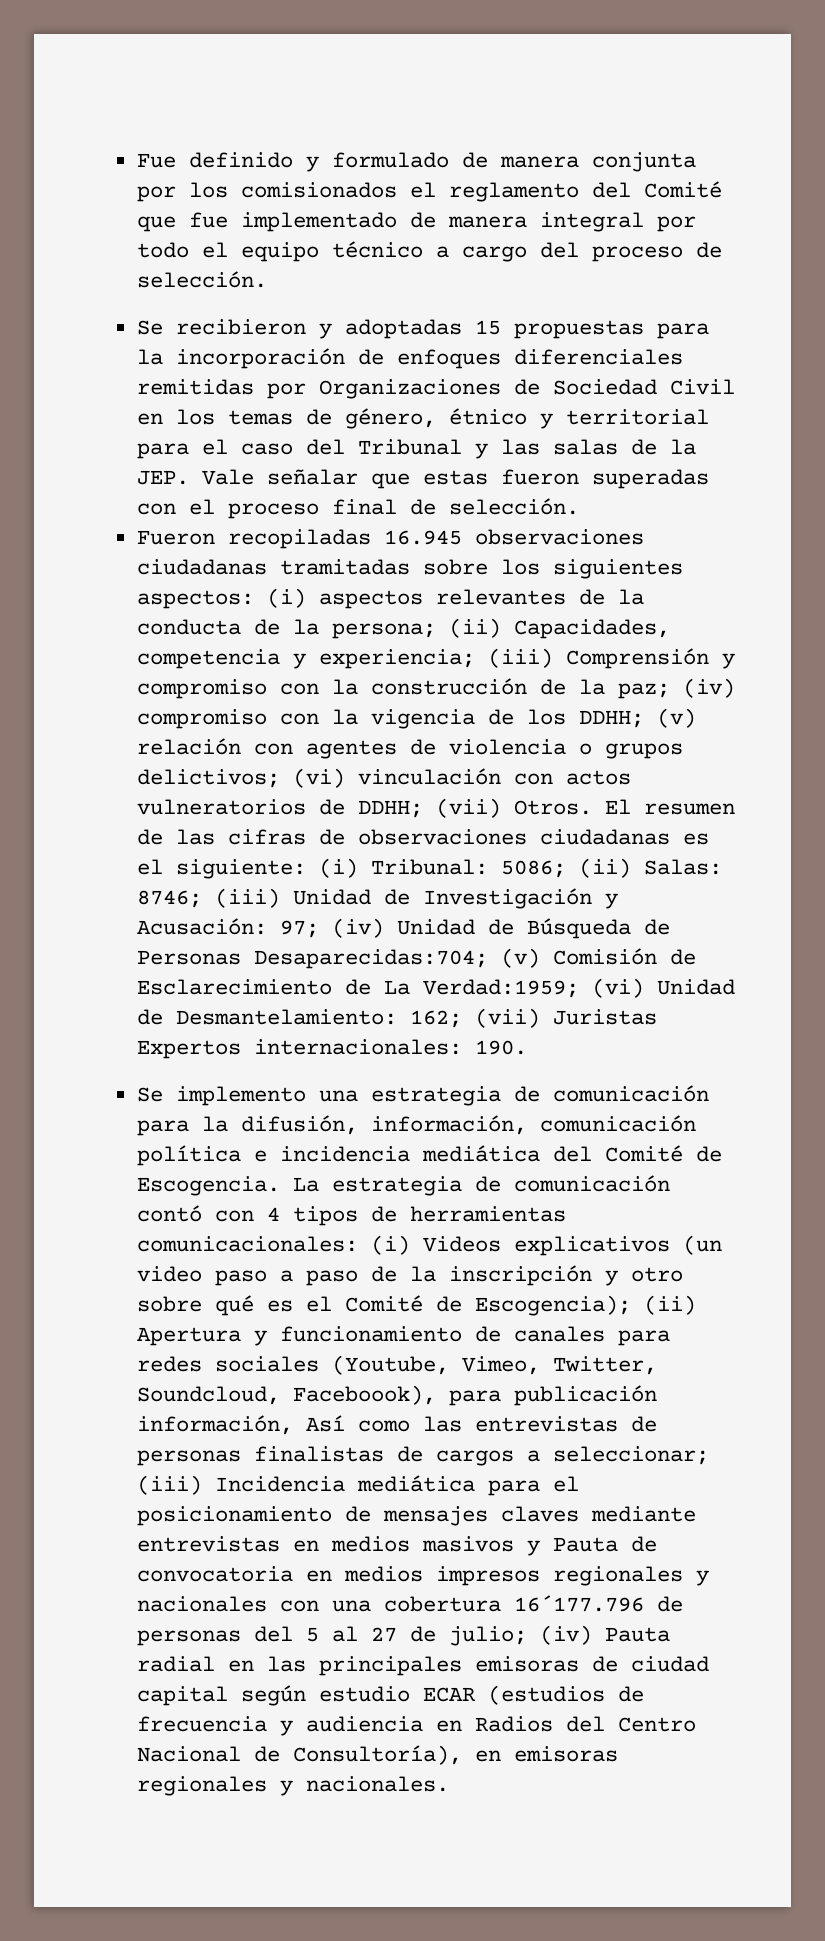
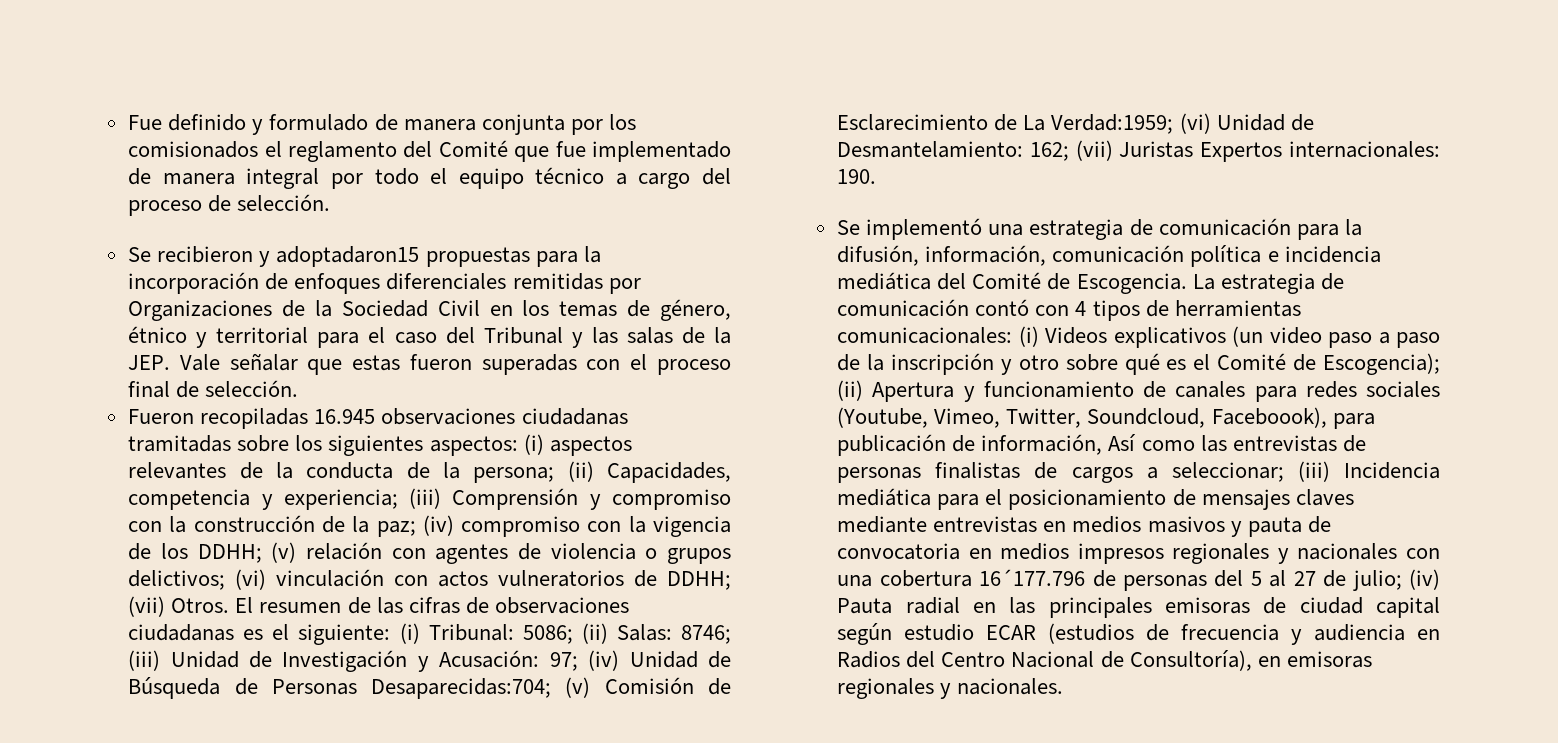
[345,319,502,339] adoptadas 15 -> [276,246,420,267] adoptadaron15
(541, 387) none -> [314,300,332,317] la
[176,1086,307,1106] implemento -> [866,218,983,240] implementó
(658, 1395) none -> [952,435,976,452] de
[553,1537,619,1552] Pauta -> [1247,517,1302,537] pauta

